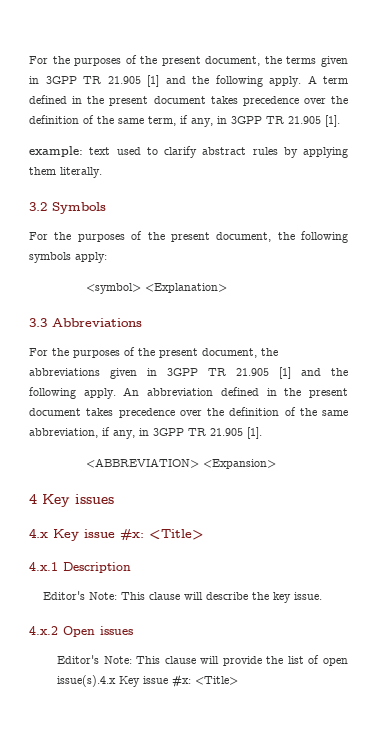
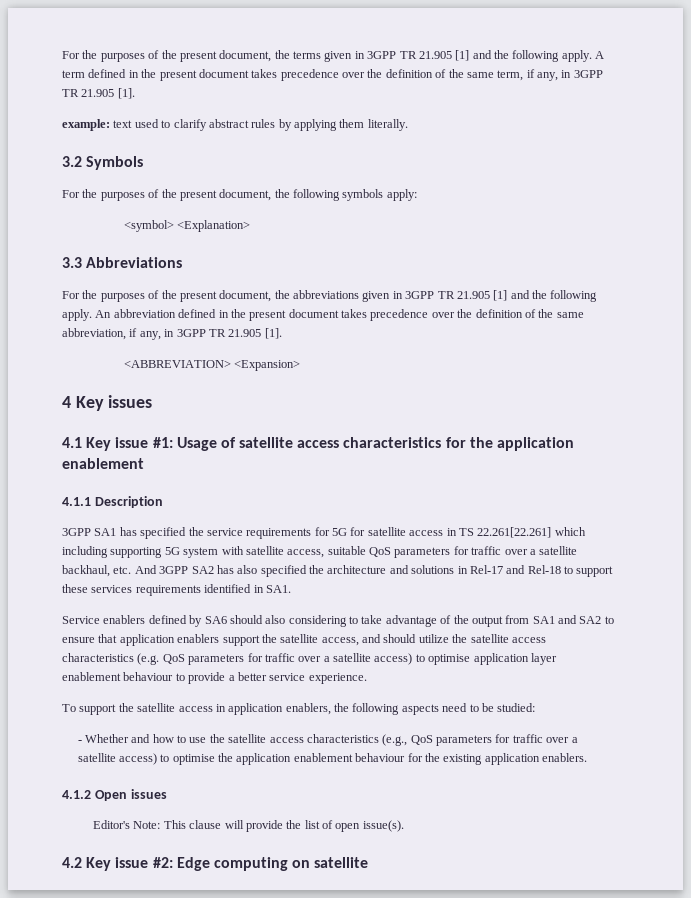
[29,528,204,541] [29,562,131,573] [43,591,323,603] [29,626,58,635] 4.x Key issue #x: <Title> // 4.x.1 Description // Editor's Note: This clause will describe the key issue. // 4.x.2 -> [62,437,575,451] [62,458,144,469] [62,496,163,508] [62,527,586,539] [62,546,578,558] [62,565,614,577] [62,584,291,596] [62,615,614,627] [62,634,546,646] [62,653,557,665] [62,672,367,684] [62,703,536,715] [77,734,578,746] [77,753,587,765] [62,790,91,799] 4.1 Key issue #1: Usage of satellite access characteristics for the application enablement // 4.1.1 Description // 3GPP SA1 has specified the service requirements for 5G for satellite access in TS 22.261[22.261] which including supporting 5G system with satellite access, suitable QoS parameters for traffic over a satellite backhaul, etc. And 3GPP SA2 has also specified the architecture and solutions in Rel-17 and Rel-18 to support these services requirements identified in SA1. // Service enablers defined by SA6 should also considering to take advantage of the output from SA1 and SA2 to ensure that application enablers support the satellite access, and should utilize the satellite access characteristics (e.g. QoS parameters for traffic over a satellite access) to optimise application layer enablement behaviour to provide a better service experience. // To support the satellite access in application enablers, the following aspects need to be studied: // - Whether and how to use the satellite access characteristics (e.g., QoS parameters for traffic over a satellite access) to optimise the application enablement behaviour for the existing application enablers. // 4.1.2
[57,674,239,688] issue(s).4.x Key issue #x: <Title> -> [362,820,404,832] [62,857,369,871] issue(s). // 4.2 Key issue #2: Edge computing on satellite

